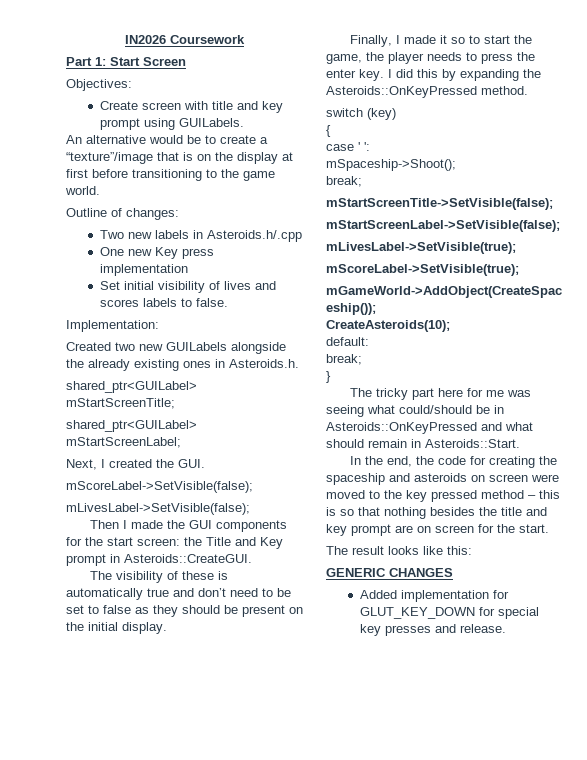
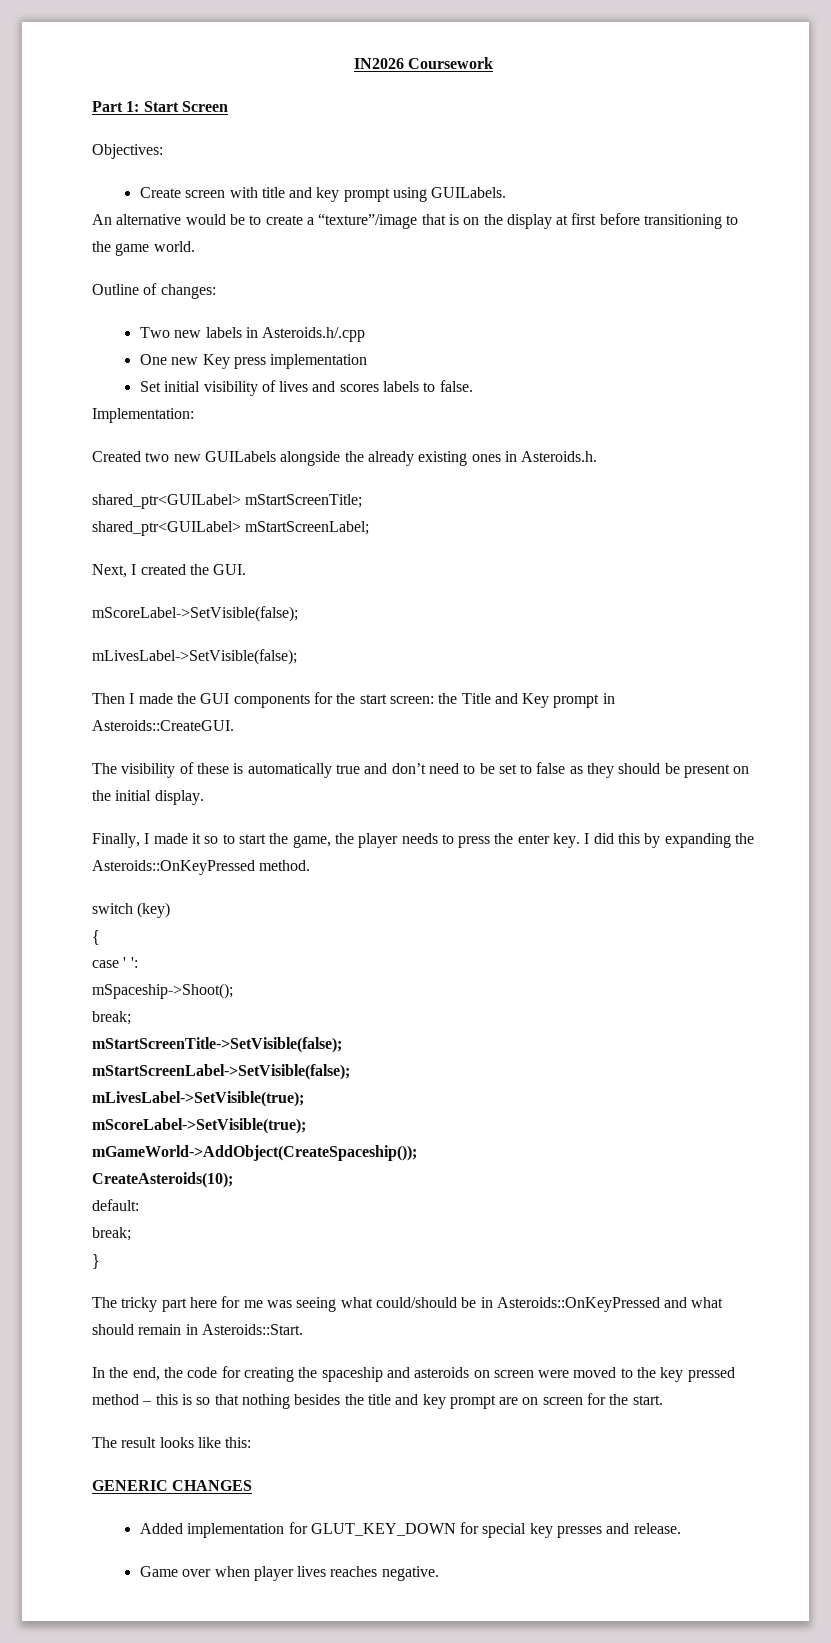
(506, 628) none -> [139,1566,439,1581] // Game over when player lives reaches negative.

